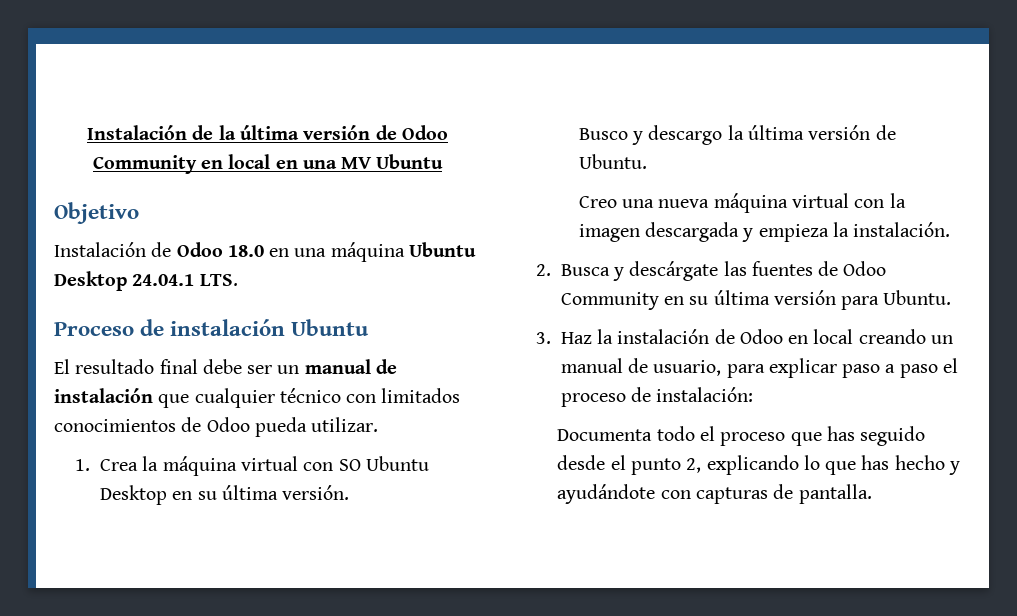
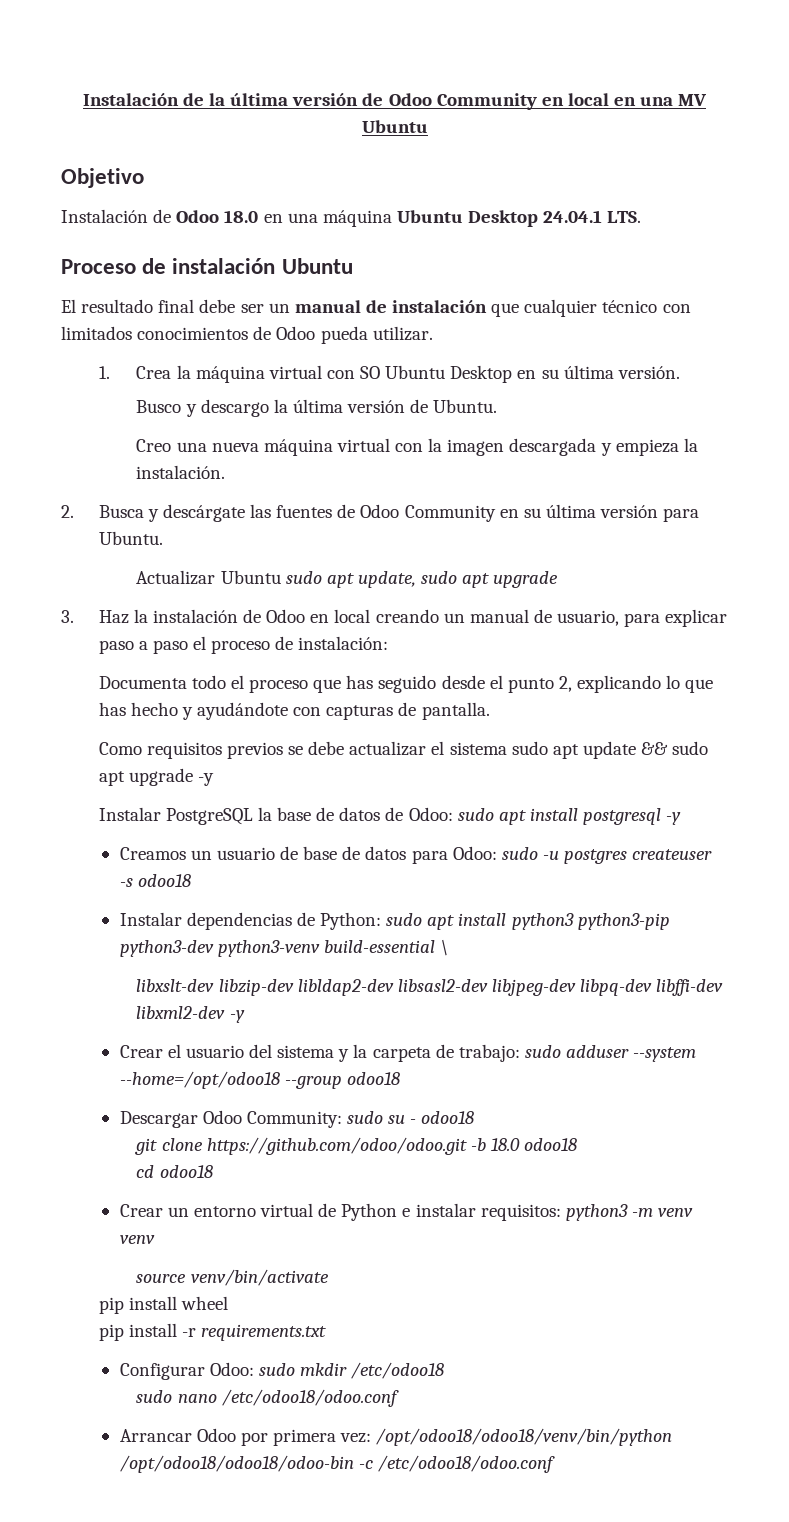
(952, 297) none -> [136,570,559,588] // Actualizar Ubuntu sudo apt update, sudo apt upgrade
(872, 494) none -> [98,741,709,759] [98,768,214,786] [98,807,682,825] [119,846,713,864] [119,874,191,887] [119,912,670,930] [119,939,449,957] [136,979,724,996] [136,1006,245,1023] [119,1044,697,1062] [119,1071,400,1089] [119,1110,475,1128] [135,1137,578,1155] [136,1165,213,1178] [119,1203,694,1221] [119,1235,155,1244] [136,1269,329,1286] [98,1296,228,1314] [98,1323,327,1341] [119,1362,445,1380] [136,1389,399,1407] [119,1428,673,1446] [119,1455,555,1473] // Como requisitos previos se debe actualizar el sistema sudo apt update && sudo apt upgrade -y // Instalar PostgreSQL la base de datos de Odoo: sudo apt install postgresql -y // Creamos un usuario de base de datos para Odoo: sudo -u postgres createuser -s odoo18 // Instalar dependencias de Python: sudo apt install python3 python3-pip python3-dev python3-venv build-essential \ // libxslt-dev libzip-dev libldap2-dev libsasl2-dev libjpeg-dev libpq-dev libffi-dev libxml2-dev -y // Crear el usuario del sistema y la carpeta de trabajo: sudo adduser --system --home=/opt/odoo18 --group odoo18 // Descargar Odoo Community: sudo su - odoo18 // git clone https://github.com/odoo/odoo.git -b 18.0 odoo18 // cd odoo18 // Crear un entorno virtual de Python e instalar requisitos: python3 -m venv venv // source venv/bin/activate // pip install wheel // pip install -r requirements.txt // Configurar Odoo: sudo mkdir /etc/odoo18 // sudo nano /etc/odoo18/odoo.conf // Arrancar Odoo por primera vez: /opt/odoo18/odoo18/venv/bin/python /opt/odoo18/odoo18/odoo-bin -c /etc/odoo18/odoo.conf

